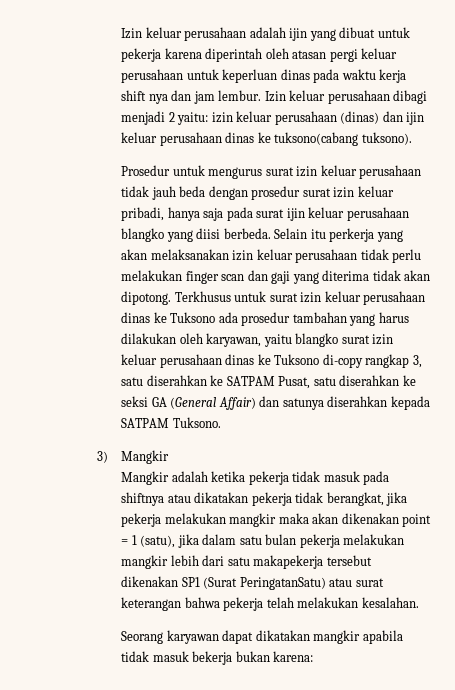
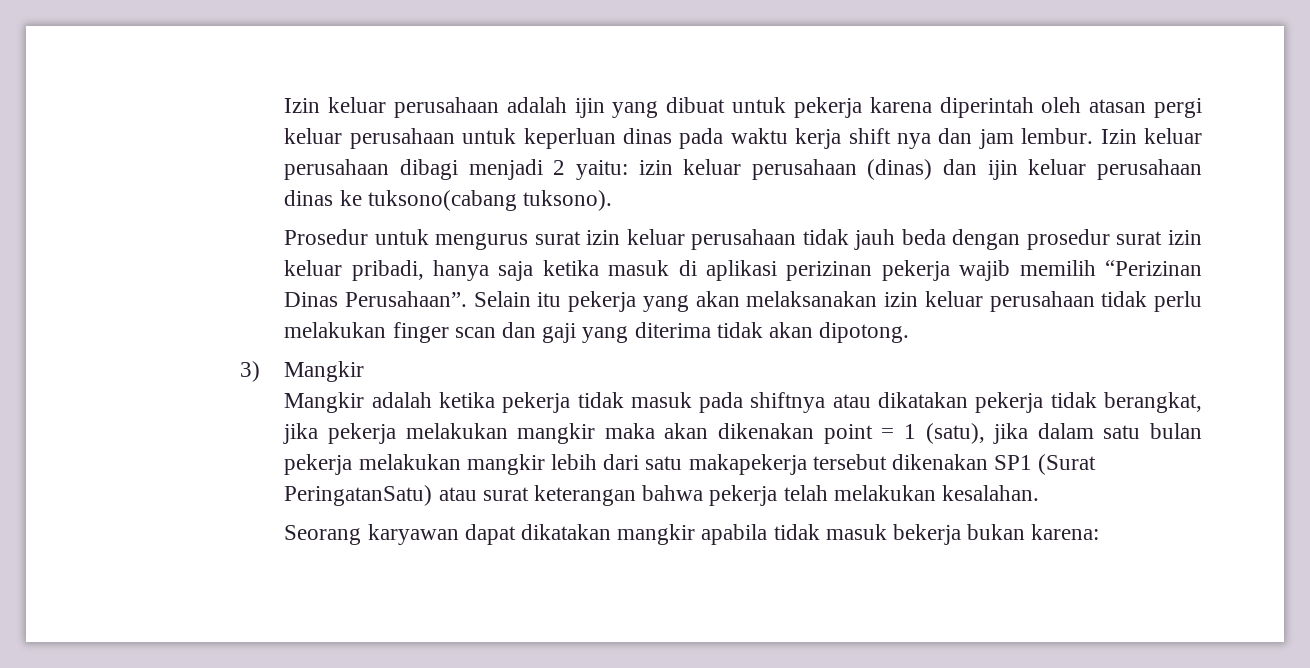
[226,207,409,221] [121,228,271,242] pada surat ijin keluar perusahaan blangko yang diisi berbeda. -> [542,260,1202,281] [284,291,468,307] ketika masuk di aplikasi perizinan pekerja wajib memilih “Perizinan Dinas Perusahaan”.
[329,228,375,242] perkerja -> [568,291,637,312] pekerja
[174,291,426,305] [121,312,409,326] [121,333,394,347] [121,354,422,368] [121,375,416,389] [121,396,430,410] [121,417,221,428] Terkhusus untuk surat izin keluar perusahaan dinas ke Tuksono ada prosedur tambahan yang harus dilakukan oleh karyawan, yaitu blangko surat izin keluar perusahaan dinas ke Tuksono di-copy rangkap 3, satu diserahkan ke SATPAM Pusat, satu diserahkan ke seksi GA (General Affair) dan satunya diserahkan kepada SATPAM Tuksono. -> (910, 332) none

